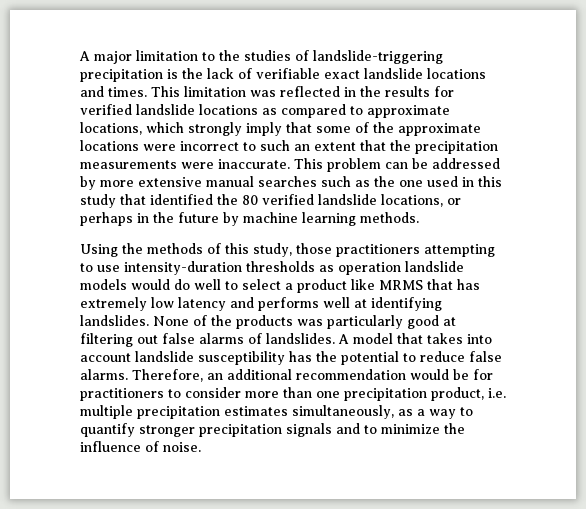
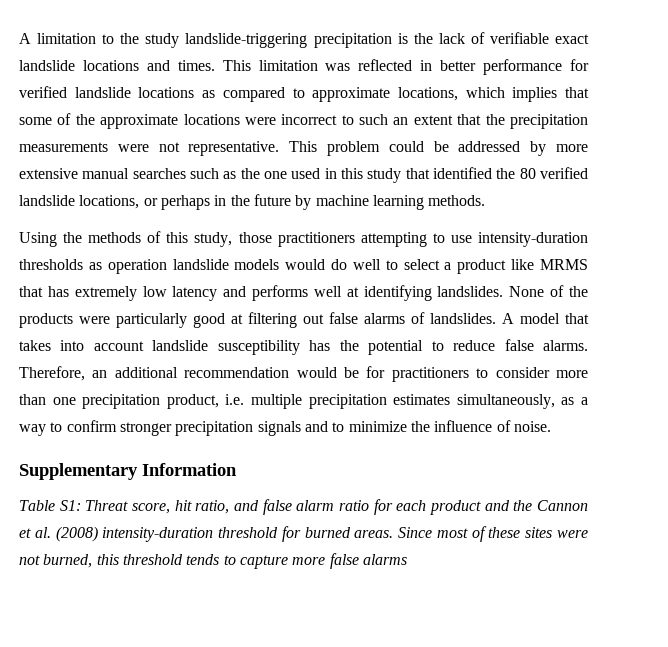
[79,51,132,64] A major -> [19,33,31,44] A
[244,50,309,61] studies of -> [145,33,180,48] study
[360,86,430,97] the results -> [440,59,563,75] better performance
[188,122,282,136] strongly imply -> [512,87,558,102] implies
[218,159,290,169] inaccurate. -> [158,141,280,156] not representative.
[385,162,408,169] can -> [388,141,424,152] could
[297,319,323,326] was -> [79,316,110,324] were
[80,423,135,437] quantify -> [66,420,117,432] confirm
(201, 447) none -> [19,463,237,480] [19,499,589,515] [19,526,588,542] [19,553,407,569] // Supplementary Information // Table S1: Threat score, hit ratio, and false alarm ratio for each product and the Cannon et al. (2008) intensity-duration threshold for burned areas. Since most of these sites were not burned, this threshold tends to capture more false alarms

